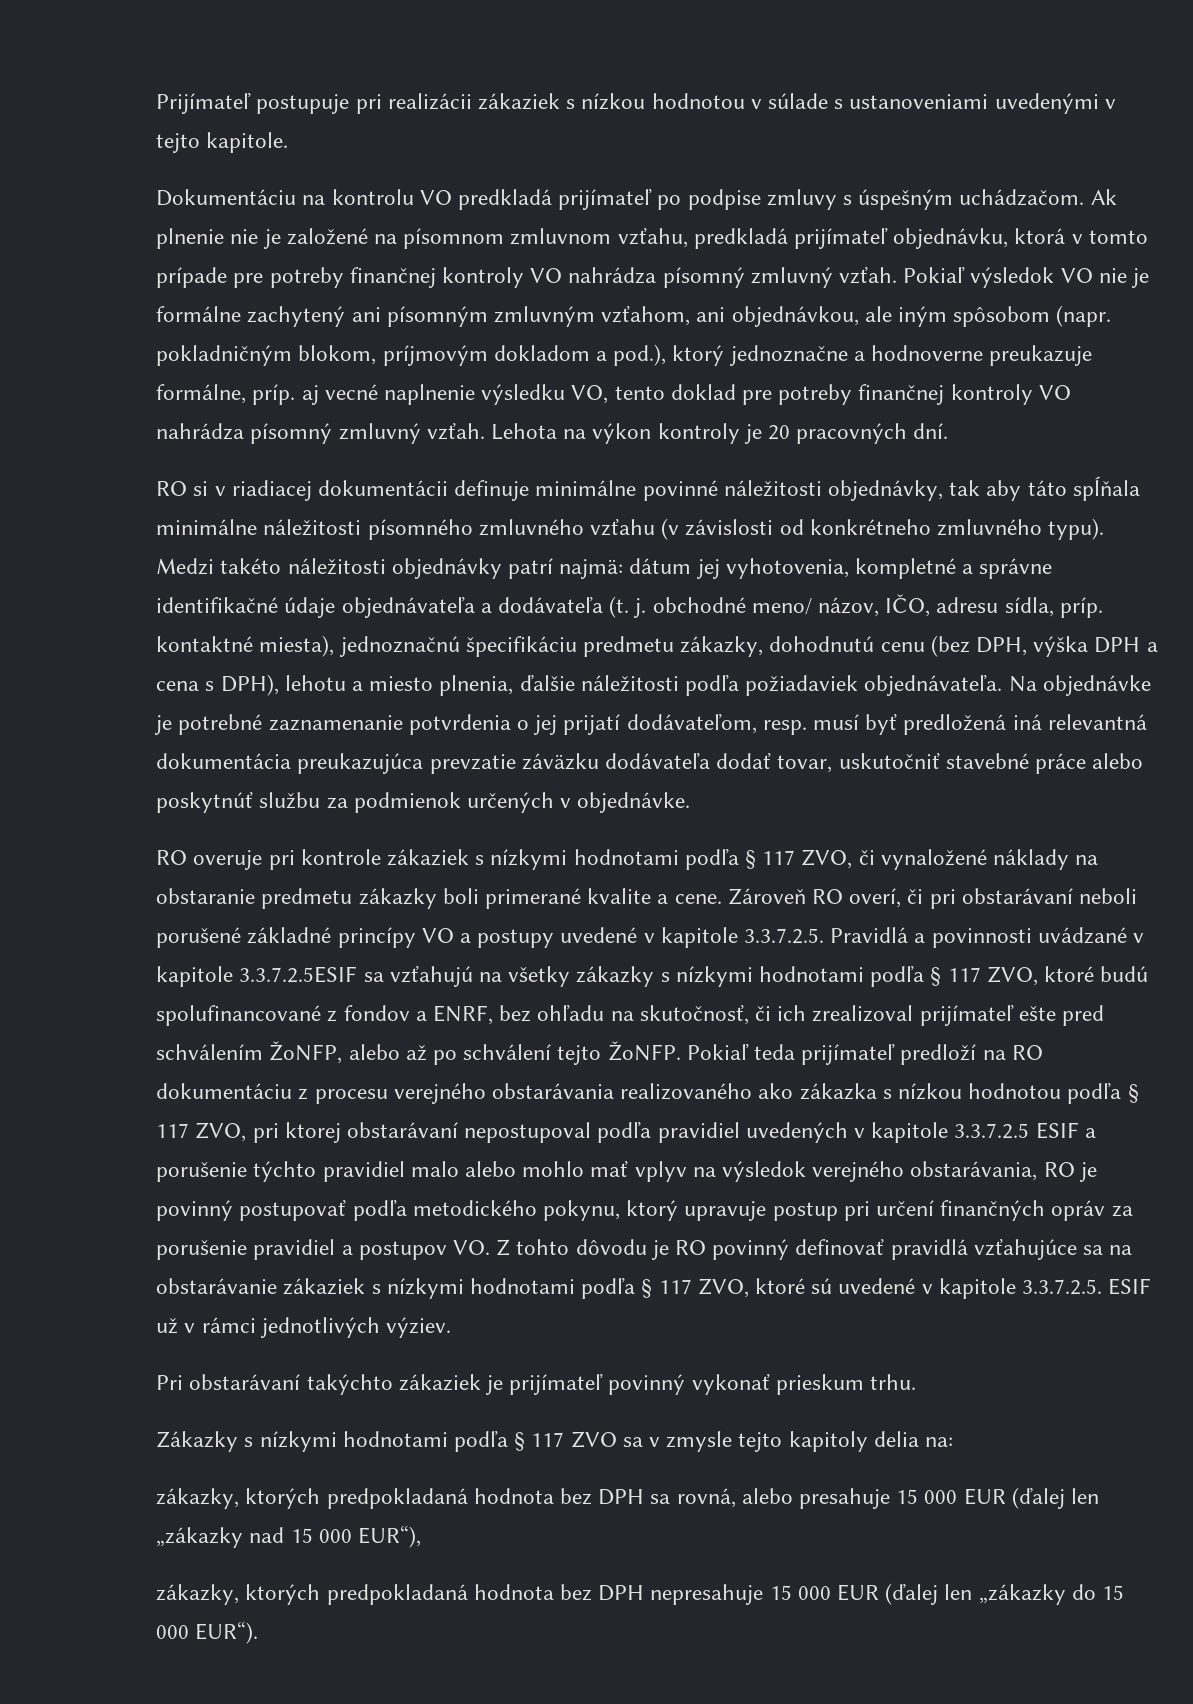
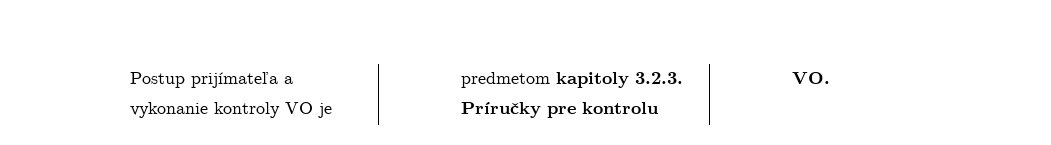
[156,93,1116,114] [156,132,289,153] [156,189,1117,210] [156,228,1148,249] [156,267,1150,288] [156,305,1112,327] [156,344,1093,366] [156,384,1071,405] [156,423,949,444] [156,476,1140,501] [156,518,1105,540] [156,558,1053,579] [156,594,1103,618] [156,635,1158,657] [156,674,1151,696] [155,714,1147,735] [156,753,1144,774] [156,792,691,813] [156,849,1099,870] [156,888,1138,909] [156,927,1145,948] [156,966,1149,987] [156,1005,1105,1026] [156,1041,1043,1065] [156,1083,1139,1104] [156,1122,1096,1143] [156,1161,1097,1182] [156,1200,1133,1221] [156,1239,1133,1260] [156,1278,1152,1299] [156,1317,451,1338] [156,1374,916,1395] [156,1431,954,1452] [156,1487,1100,1509] [156,1525,421,1548] [156,1583,1125,1605] [156,1621,259,1644] Prijímateľ postupuje pri realizácii zákaziek s nízkou hodnotou v súlade s ustanoveniami uvedenými v tejto kapitole. // Dokumentáciu na kontrolu VO predkladá prijímateľ po podpise zmluvy s úspešným uchádzačom. Ak plnenie nie je založené na písomnom zmluvnom vzťahu, predkladá prijímateľ objednávku, ktorá v tomto prípade pre potreby finančnej kontroly VO nahrádza písomný zmluvný vzťah. Pokiaľ výsledok VO nie je formálne zachytený ani písomným zmluvným vzťahom, ani objednávkou, ale iným spôsobom (napr. pokladničným blokom, príjmovým dokladom a pod.), ktorý jednoznačne a hodnoverne preukazuje formálne, príp. aj vecné naplnenie výsledku VO, tento doklad pre potreby finančnej kontroly VO nahrádza písomný zmluvný vzťah. Lehota na výkon kontroly je 20 pracovných dní. // RO si v riadiacej dokumentácii definuje minimálne povinné náležitosti objednávky, tak aby táto spĺňala minimálne náležitosti písomného zmluvného vzťahu (v závislosti od konkrétneho zmluvného typu). Medzi takéto náležitosti objednávky patrí najmä: dátum jej vyhotovenia, kompletné a správne identifikačné údaje objednávateľa a dodávateľa (t. j. obchodné meno/ názov, IČO, adresu sídla, príp. kontaktné miesta), jednoznačnú špecifikáciu predmetu zákazky, dohodnutú cenu (bez DPH, výška DPH a cena s DPH), lehotu a miesto plnenia, ďalšie náležitosti podľa požiadaviek objednávateľa. Na objednávke je potrebné zaznamenanie potvrdenia o jej prijatí dodávateľom, resp. musí byť predložená iná relevantná dokumentácia preukazujúca prevzatie záväzku dodávateľa dodať tovar, uskutočniť stavebné práce alebo poskytnúť službu za podmienok určených v objednávke. // RO overuje pri kontrole zákaziek s nízkymi hodnotami podľa § 117 ZVO, či vynaložené náklady na obstaranie predmetu zákazky boli primerané kvalite a cene. Zároveň RO overí, či pri obstarávaní neboli porušené základné princípy VO a postupy uvedené v kapitole 3.3.7.2.5. Pravidlá a povinnosti uvádzané v kapitole 3.3.7.2.5ESIF sa vzťahujú na všetky zákazky s nízkymi hodnotami podľa § 117 ZVO, ktoré budú spolufinancované z fondov a ENRF, bez ohľadu na skutočnosť, či ich zrealizoval prijímateľ ešte pred schválením ŽoNFP, alebo až po schválení tejto ŽoNFP. Pokiaľ teda prijímateľ predloží na RO dokumentáciu z procesu verejného obstarávania realizovaného ako zákazka s nízkou hodnotou podľa § 117 ZVO, pri ktorej obstarávaní nepostupoval podľa pravidiel uvedených v kapitole 3.3.7.2.5 ESIF a porušenie týchto pravidiel malo alebo mohlo mať vplyv na výsledok verejného obstarávania, RO je povinný postupovať podľa metodického pokynu, ktorý upravuje postup pri určení finančných opráv za porušenie pravidiel a postupov VO. Z tohto dôvodu je RO povinný definovať pravidlá vzťahujúce sa na obstarávanie zákaziek s nízkymi hodnotami podľa § 117 ZVO, ktoré sú uvedené v kapitole 3.3.7.2.5. ESIF už v rámci jednotlivých výziev. // Pri obstarávaní takýchto zákaziek je prijímateľ povinný vykonať prieskum trhu. // Zákazky s nízkymi hodnotami podľa § 117 ZVO sa v zmysle tejto kapitoly delia na: // zákazky, ktorých predpokladaná hodnota bez DPH sa rovná, alebo presahuje 15 000 EUR (ďalej len „zákazky nad 15 000 EUR“), // zákazky, ktorých predpokladaná hodnota bez DPH nepresahuje 15 000 EUR (ďalej len „zákazky do 15 000 EUR“). -> [130,72,294,88] [130,102,333,118] [461,72,684,88] [461,102,660,118] [792,72,831,84] Postup prijímateľa a vykonanie kontroly VO je predmetom kapitoly 3.2.3. Príručky pre kontrolu VO.

